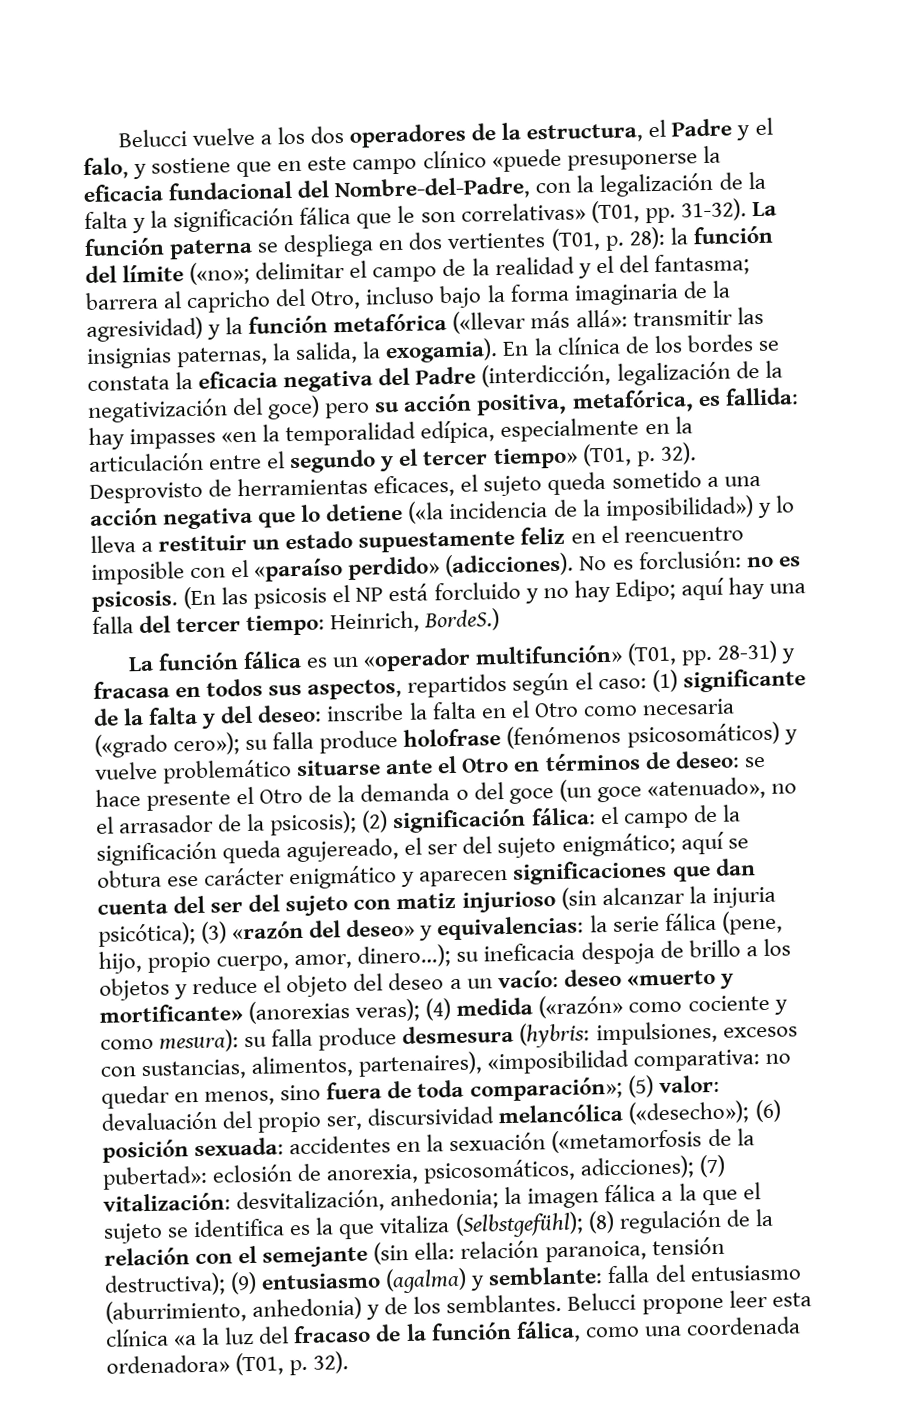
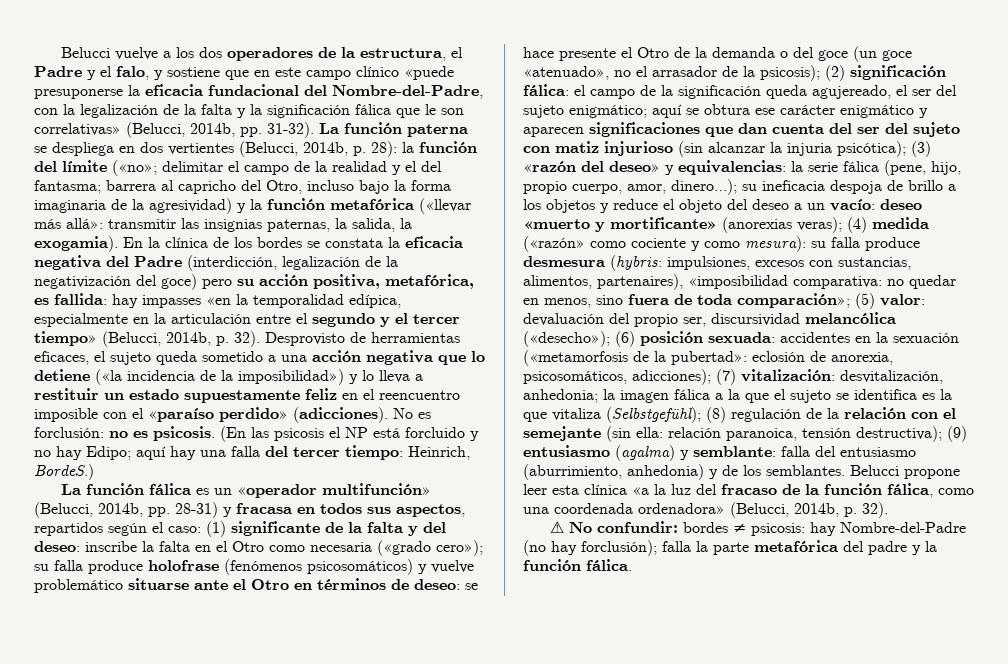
[590,200,640,224] (T01, -> [126,122,235,138] (Belucci, 2014b,
[550,228,601,251] (T01, -> [239,141,348,157] (Belucci, 2014b,
[581,443,632,467] (T01, -> [102,331,211,347] (Belucci, 2014b,
[627,642,678,666] (T01, -> [34,502,143,518] (Belucci, 2014b,
[235,1351,350,1376] (T01, p. 32). -> [730,502,888,518] [550,521,967,536] [523,540,937,556] [523,559,632,571] (Belucci, 2014b, p. 32). // ⚠ No confundir: bordes ≠ psicosis: hay Nombre-del-Padre (no hay forclusión); falla la parte metafórica del padre y la función fálica.

